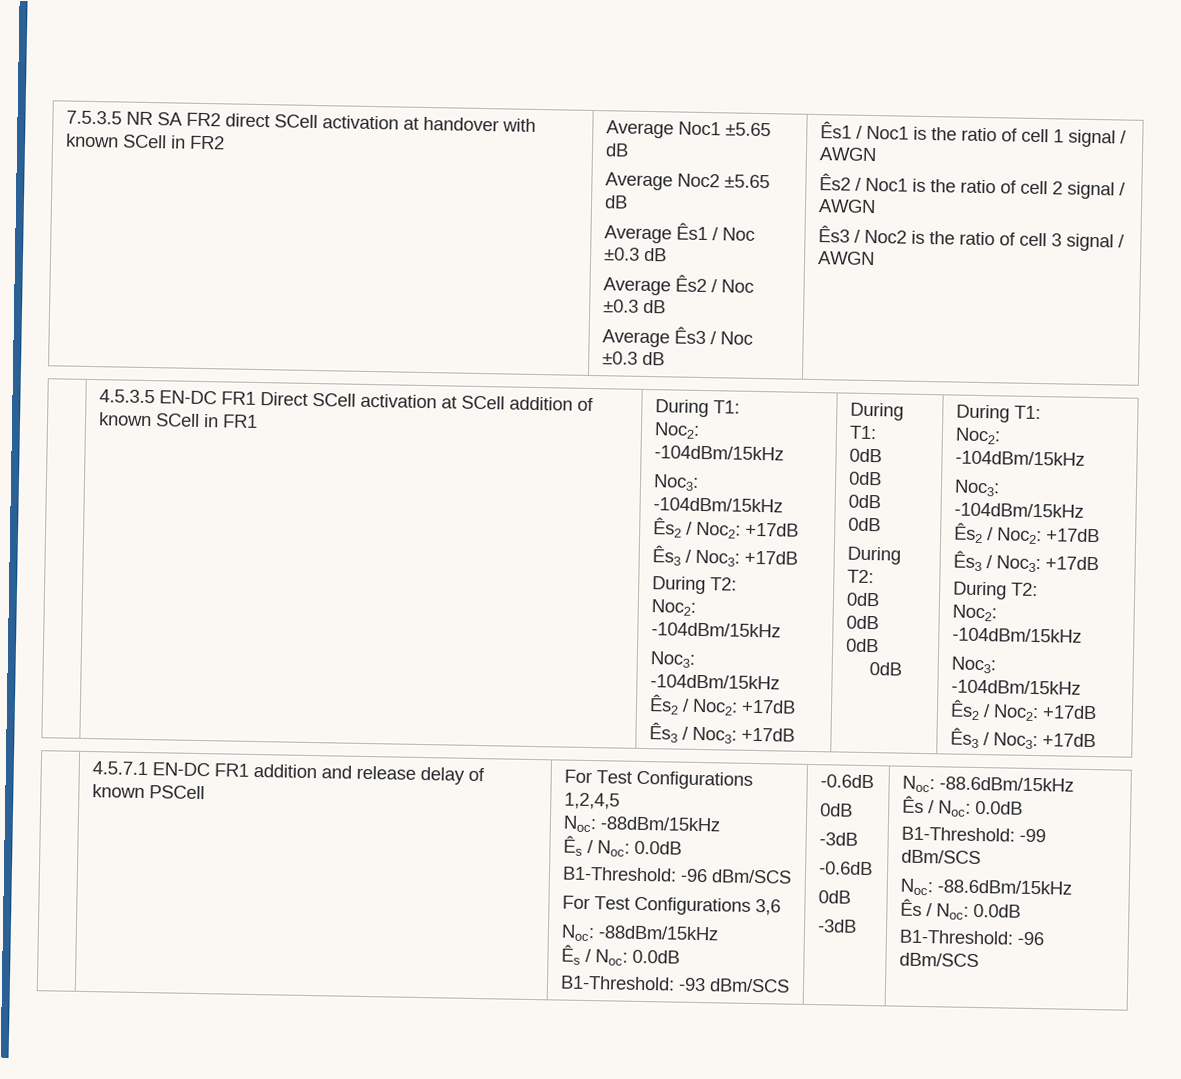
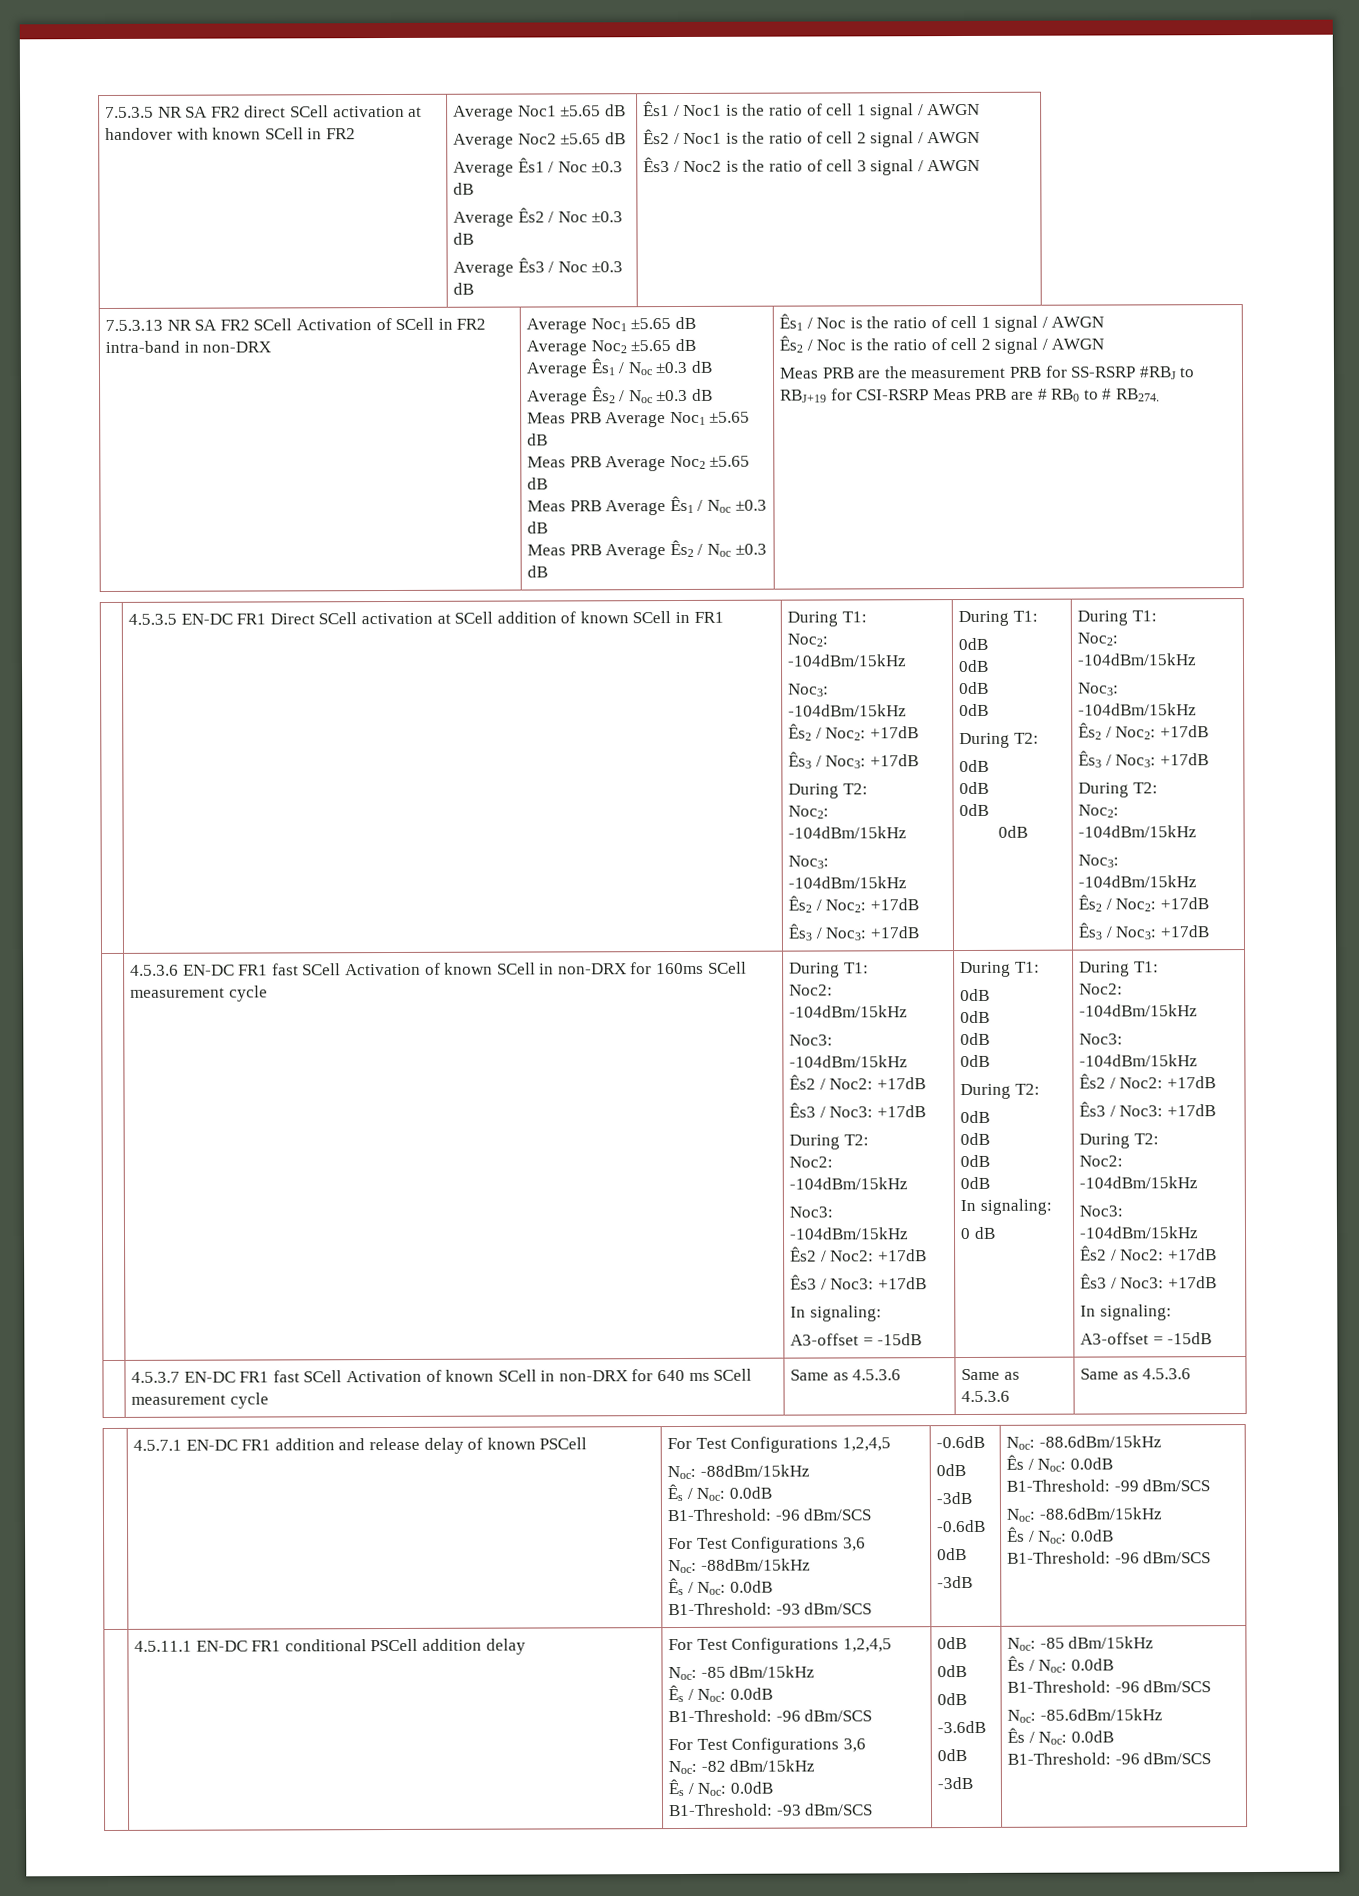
(876, 258) none -> [104,317,487,332] [104,340,272,354] [525,316,696,334] [525,338,696,356] [525,358,712,378] [526,386,713,406] [526,411,751,428] [526,433,548,446] [526,455,751,472] [526,477,548,490] [526,495,767,516] [526,521,548,534] [526,539,767,560] [526,565,548,578] [778,313,1105,332] [778,335,1105,354] [778,365,1196,380] [779,388,1160,403] // 7.5.3.13 NR SA FR2 SCell Activation of SCell in FR2 intra-band in non-DRX | Average Noc1 ±5.65 dB // Average Noc2 ±5.65 dB // Average Ês1 / Noc ±0.3 dB // Average Ês2 / Noc ±0.3 dB // Meas PRB Average Noc1 ±5.65 dB // Meas PRB Average Noc2 ±5.65 dB // Meas PRB Average Ês1 / Noc ±0.3 dB // Meas PRB Average Ês2 / Noc ±0.3 dB | Ês1 / Noc is the ratio of cell 1 signal / AWGN // Ês2 / Noc is the ratio of cell 2 signal / AWGN // Meas PRB are the measurement PRB for SS-RSRP #RBJ to RBJ+19 for CSI-RSRP Meas PRB are # RB0 to # RB274.
(1097, 740) none -> [129,961,747,976] [129,985,268,1002] [788,962,869,978] [788,984,833,996] [788,1005,908,1018] [788,1034,833,1046] [788,1055,908,1068] [788,1074,926,1090] [788,1102,926,1118] [788,1134,869,1150] [788,1156,833,1168] [788,1177,908,1190] [788,1206,833,1218] [788,1227,909,1240] [789,1246,927,1262] [789,1274,927,1290] [789,1305,882,1322] [789,1333,923,1346] [959,961,1040,978] [959,988,990,1002] [959,1010,990,1024] [959,1032,990,1046] [959,1054,990,1068] [959,1083,1040,1100] [959,1110,990,1124] [959,1132,990,1146] [959,1154,990,1168] [959,1176,990,1190] [959,1198,1052,1215] [959,1226,996,1240] [1078,961,1159,977] [1078,983,1123,995] [1078,1004,1198,1017] [1078,1033,1123,1045] [1078,1054,1198,1067] [1078,1073,1216,1089] [1078,1101,1216,1117] [1078,1133,1159,1149] [1078,1155,1123,1167] [1078,1176,1198,1189] [1078,1205,1123,1217] [1078,1226,1199,1239] [1079,1245,1217,1261] [1079,1273,1217,1289] [1079,1304,1172,1321] [1079,1332,1213,1345] [130,1368,753,1383] [130,1392,269,1409] [789,1369,902,1381] [960,1368,1020,1381] [960,1390,1010,1403] [1079,1368,1192,1380] // | 4.5.3.6 EN-DC FR1 fast SCell Activation of known SCell in non-DRX for 160ms SCell measurement cycle | During T1: // Noc2: -104dBm/15kHz // Noc3: -104dBm/15kHz // Ês2 / Noc2: +17dB // Ês3 / Noc3: +17dB // During T2: // Noc2: -104dBm/15kHz // Noc3: -104dBm/15kHz // Ês2 / Noc2: +17dB // Ês3 / Noc3: +17dB // In signaling: // A3-offset = -15dB | During T1: // 0dB // 0dB // 0dB // 0dB // During T2: // 0dB // 0dB // 0dB // 0dB // In signaling: // 0 dB | During T1: // Noc2: -104dBm/15kHz // Noc3: -104dBm/15kHz // Ês2 / Noc2: +17dB // Ês3 / Noc3: +17dB // During T2: // Noc2: -104dBm/15kHz // Noc3: -104dBm/15kHz // Ês2 / Noc2: +17dB // Ês3 / Noc3: +17dB // In signaling: // A3-offset = -15dB // | 4.5.3.7 EN-DC FR1 fast SCell Activation of known SCell in non-DRX for 640 ms SCell measurement cycle | Same as 4.5.3.6 | Same as 4.5.3.6 | Same as 4.5.3.6
(980, 960) none -> [133,1638,526,1655] [667,1637,892,1654] [667,1665,816,1681] [667,1684,773,1703] [667,1709,873,1723] [667,1737,866,1754] [667,1759,816,1775] [667,1778,773,1797] [667,1803,874,1817] [936,1637,967,1650] [936,1665,967,1678] [936,1693,967,1706] [936,1720,986,1734] [936,1749,967,1762] [936,1776,973,1790] [1006,1636,1155,1651] [1006,1655,1114,1673] [1006,1680,1212,1693] [1006,1708,1163,1723] [1006,1727,1114,1745] [1006,1752,1212,1765] // | 4.5.11.1 EN-DC FR1 conditional PSCell addition delay | For Test Configurations 1,2,4,5 // Noc: -85 dBm/15kHz // Ês / Noc: 0.0dB // B1-Threshold: -96 dBm/SCS // For Test Configurations 3,6 // Noc: -82 dBm/15kHz // Ês / Noc: 0.0dB // B1-Threshold: -93 dBm/SCS | 0dB // 0dB // 0dB // -3.6dB // 0dB // -3dB | Noc: -85 dBm/15kHz // Ês / Noc: 0.0dB // B1-Threshold: -96 dBm/SCS // Noc: -85.6dBm/15kHz // Ês / Noc: 0.0dB // B1-Threshold: -96 dBm/SCS

